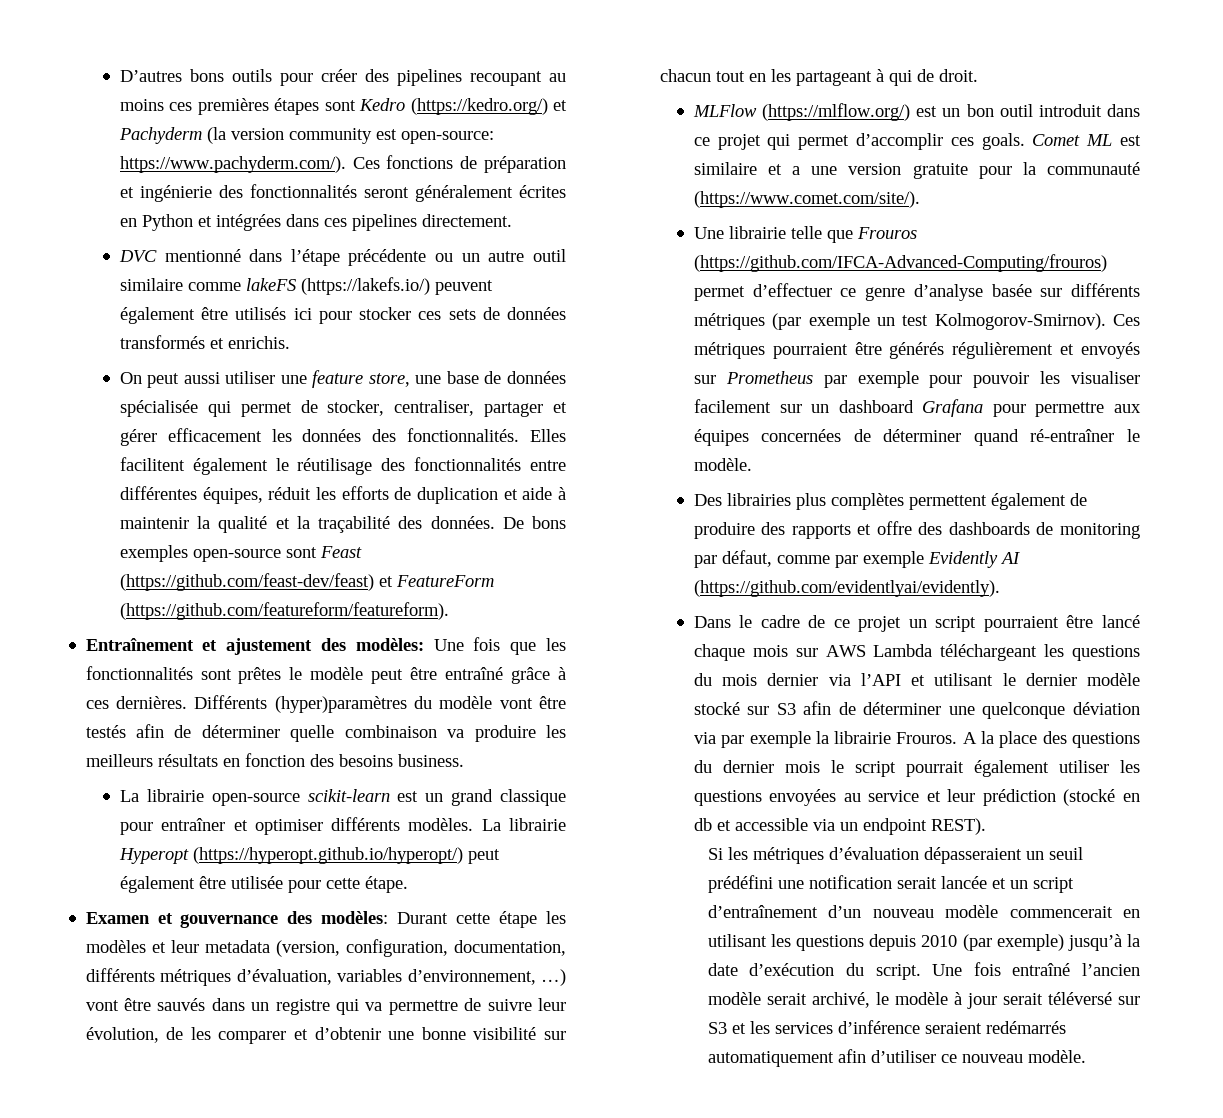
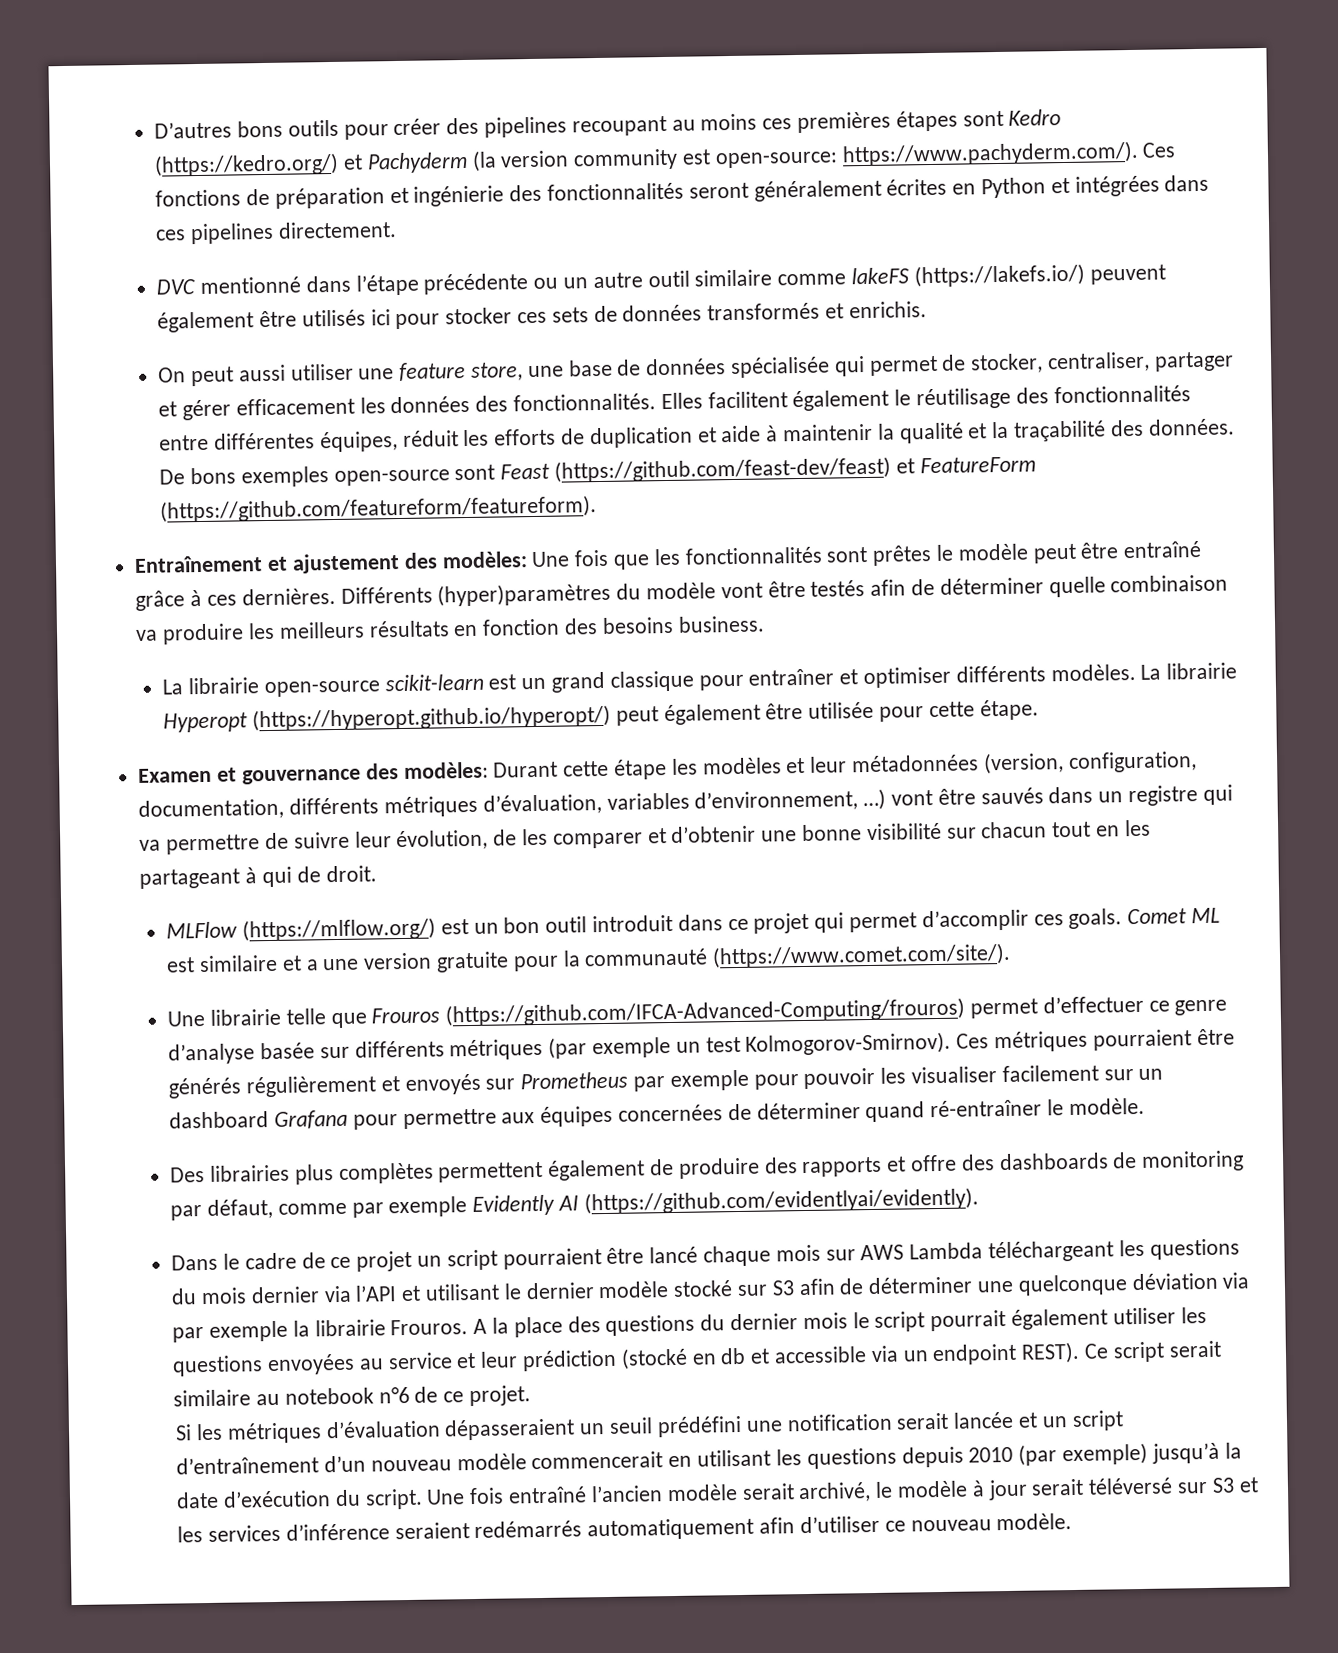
[204,940,270,953] metadata -> [851,754,980,773] métadonnées
(986, 826) none -> [1084,1340,1222,1363] [173,1385,531,1407] Ce script serait similaire au notebook n°6 de ce projet.

